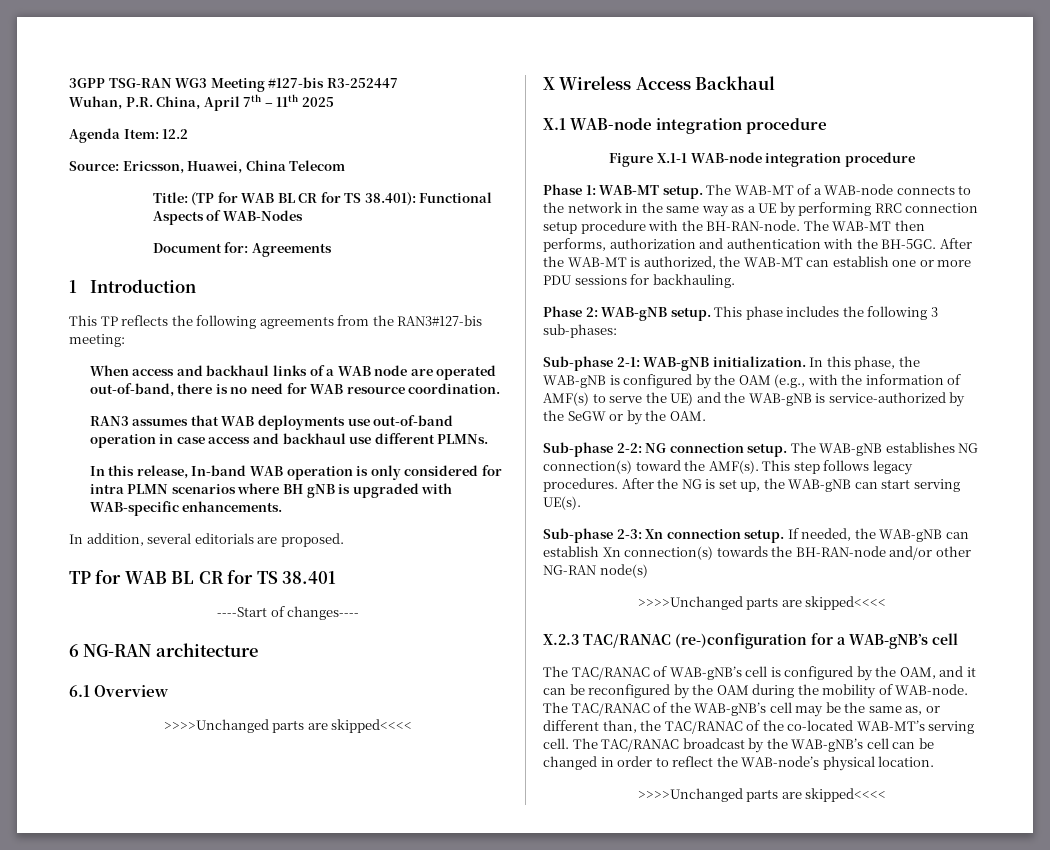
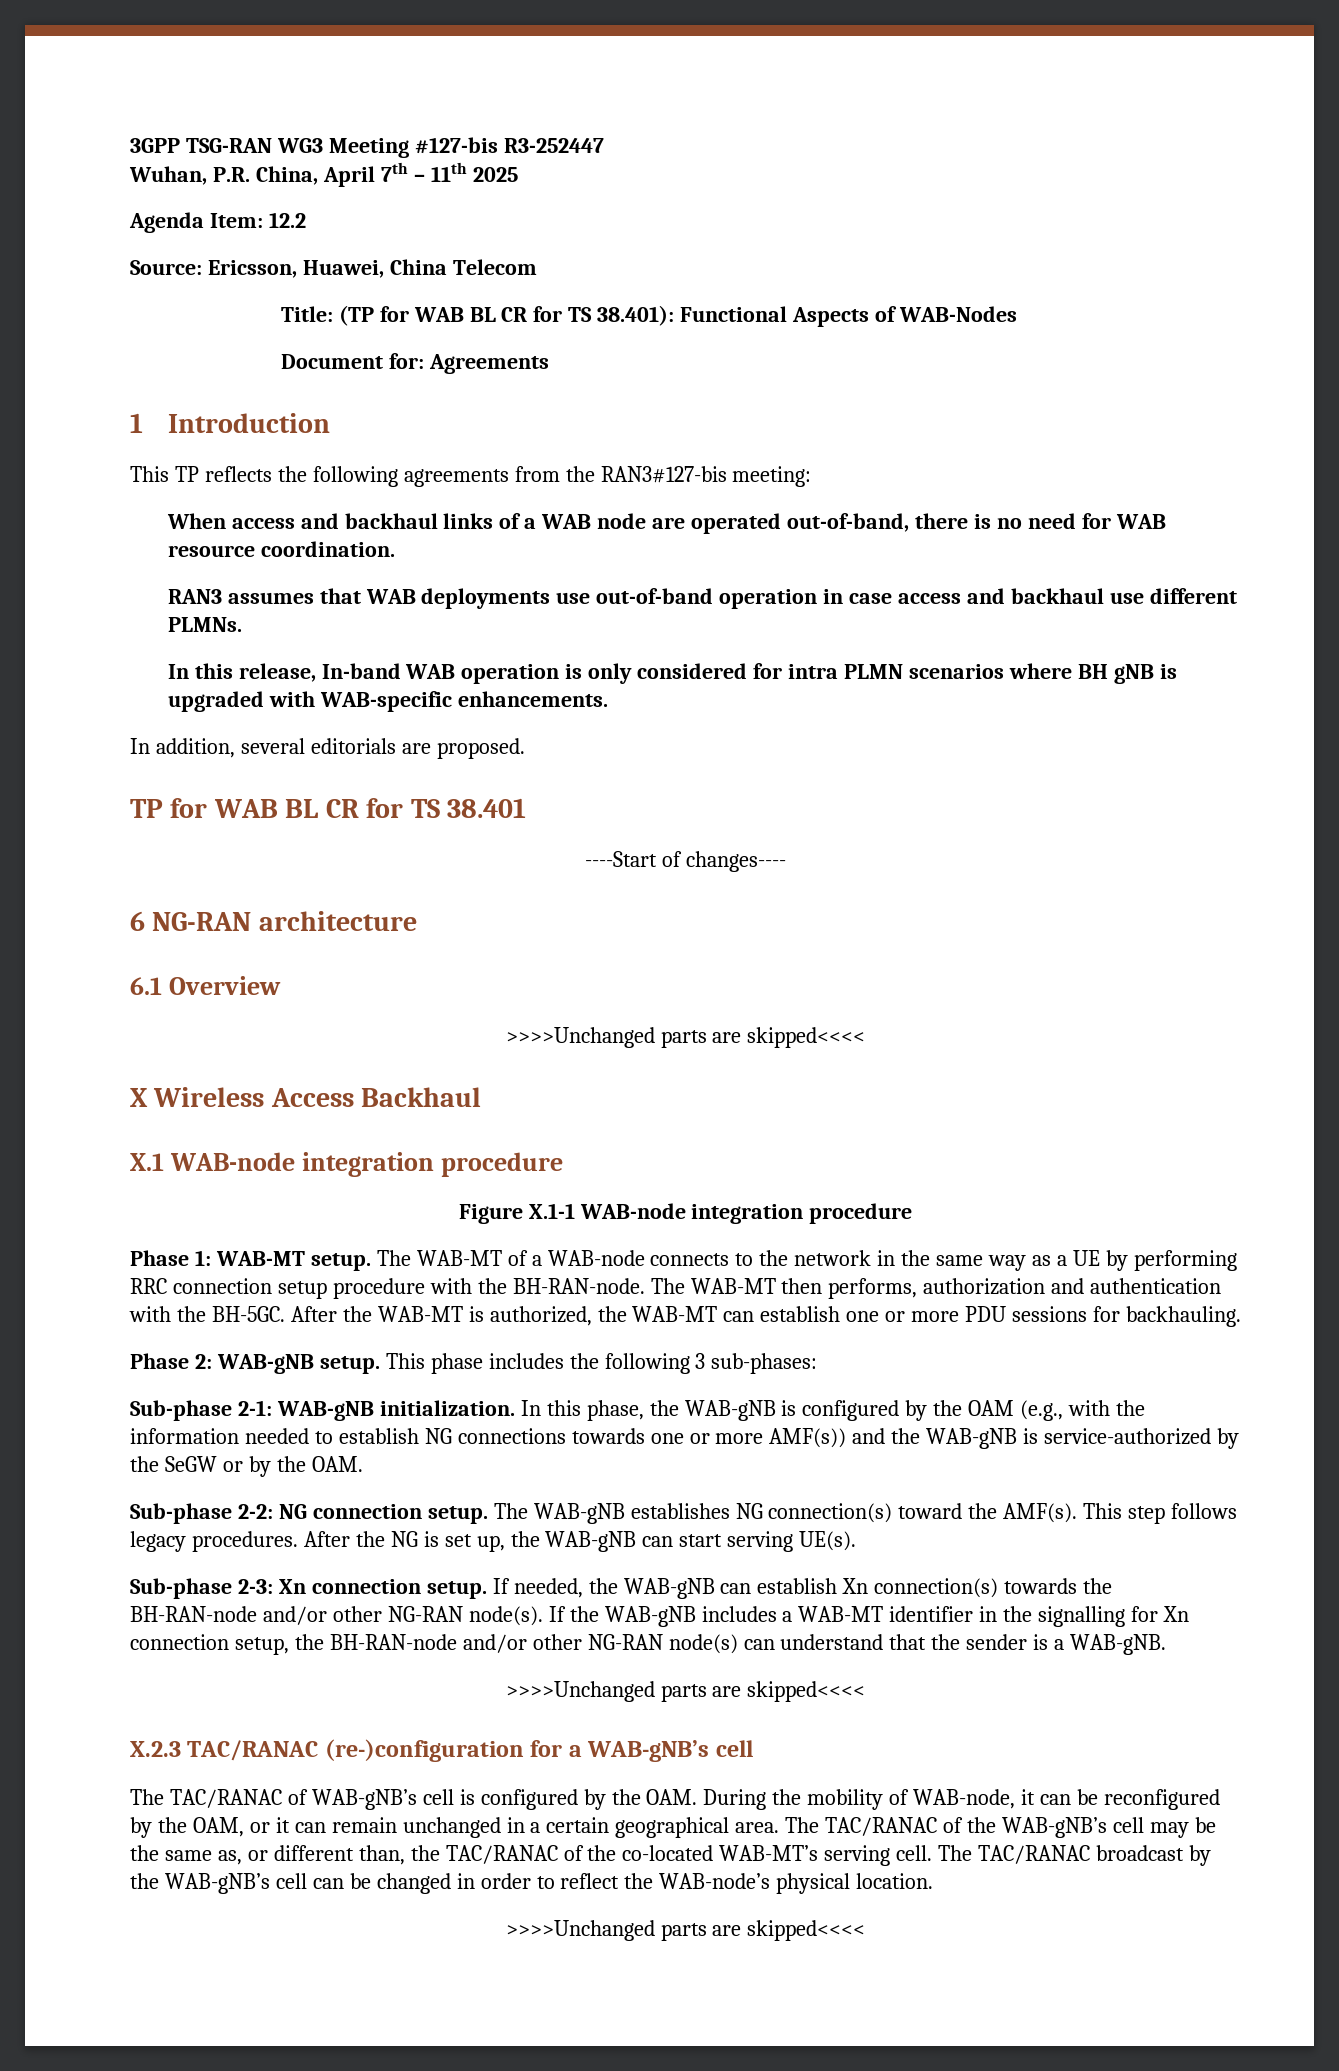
[947,374,962,385] [543,392,694,406] of AMF(s) to serve the UE) -> [244,1428,847,1448] needed to establish NG connections towards one or more AMF(s))
[599,564,648,578] node(s) -> [468,1606,1190,1627] [130,1634,1167,1655] node(s). If the WAB-gNB includes a WAB-MT identifier in the signalling for Xn connection setup, the BH-RAN-node and/or other NG-RAN node(s) can understand that the sender is a WAB-gNB.
[899,666,964,679] OAM, and -> [646,1789,1016,1810] OAM. During the mobility of WAB-node,
[716,684,969,699] OAM during the mobility of WAB-node. -> [192,1817,780,1838] OAM, or it can remain unchanged in a certain geographical area.

